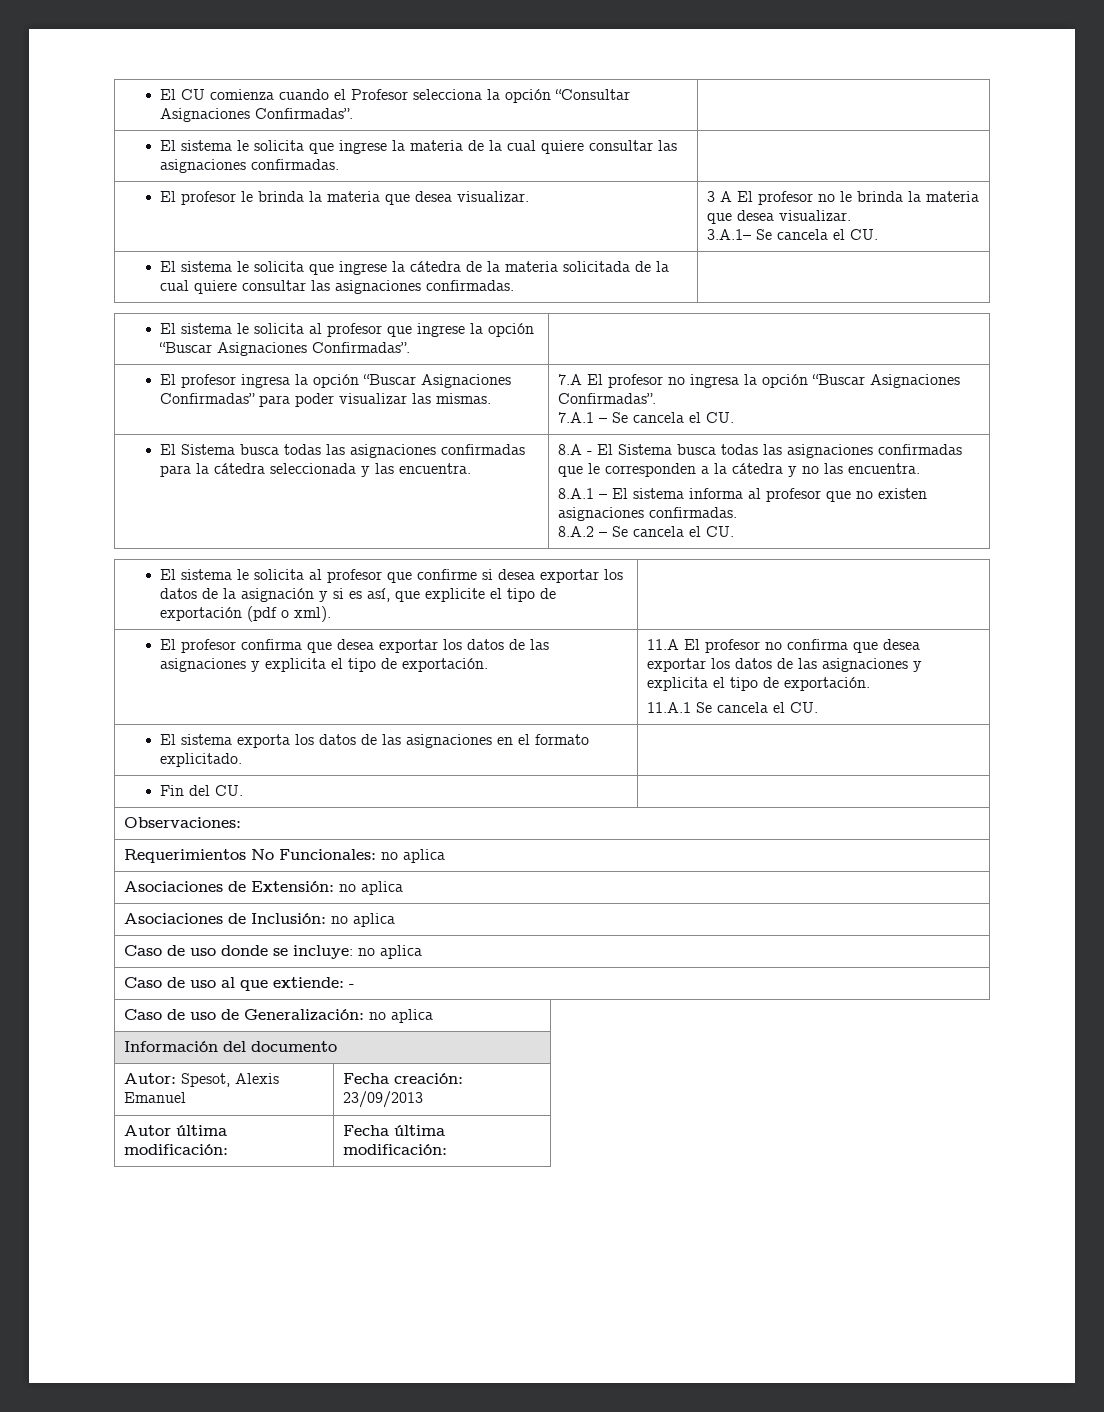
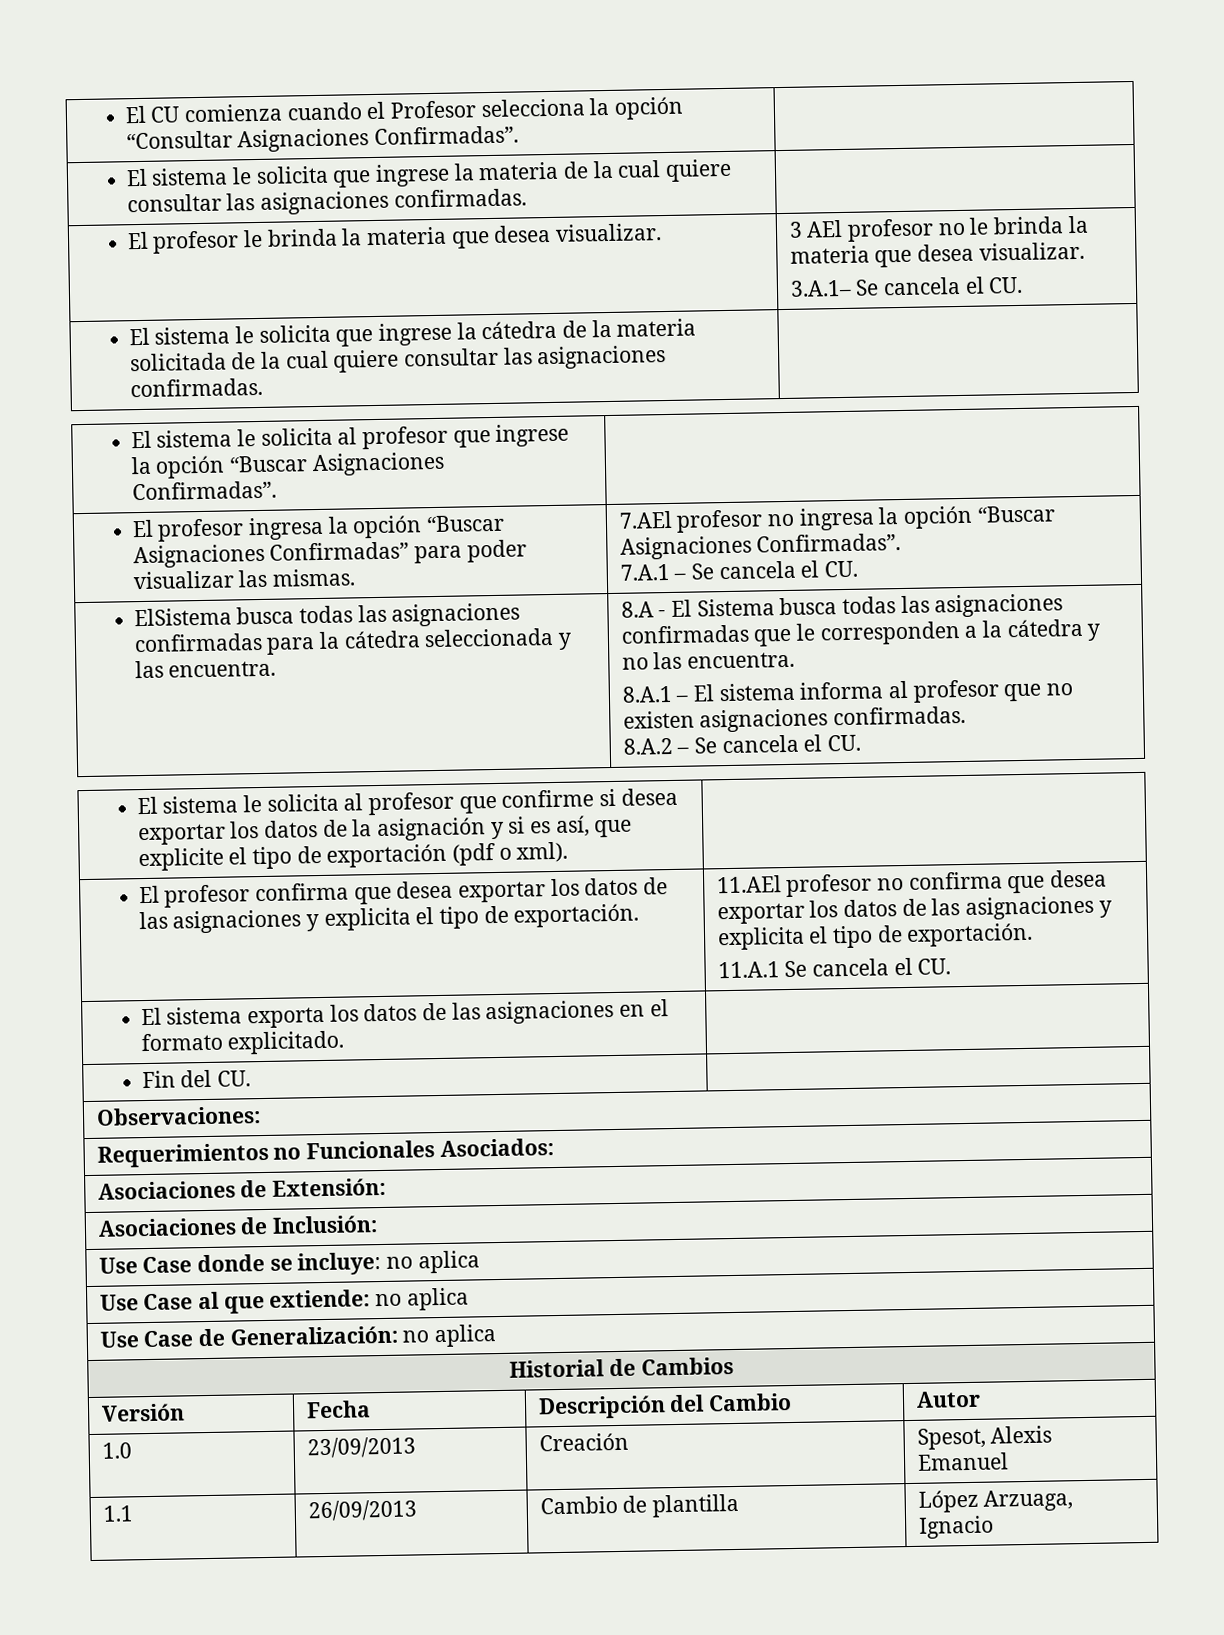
[719,191,753,202] A El -> [806,219,844,238] AEl
[557,374,603,385] 7.A El -> [618,510,673,529] 7.AEl
[160,444,236,455] El Sistema -> [133,607,232,627] ElSistema
[646,639,700,650] 11.A El -> [716,875,782,894] 11.AEl
[250,849,445,863] No Funcionales: no aplica -> [273,1138,554,1160] no Funcionales Asociados:
[338,881,403,895] no aplica -> (386, 1187) none
[330,913,395,927] [123,945,216,956] no aplica // Caso de uso -> [98,1256,193,1274] // Use Case
[123,977,354,991] [123,1009,433,1023] [123,1041,337,1052] [123,1073,279,1087] [123,1092,186,1103] [342,1073,463,1084] [342,1091,423,1108] [123,1125,227,1136] [123,1144,228,1155] [342,1125,445,1136] [342,1144,447,1155] Caso de uso al que extiende: - // Caso de uso de Generalización: no aplica // Información del documento // Autor: Spesot, Alexis Emanuel | Fecha creación: 23/09/2013 // Autor última modificación: | Fecha última modificación: -> [99,1287,469,1314] [99,1324,497,1348] [509,1357,734,1378] [100,1403,185,1422] [305,1400,371,1419] [537,1393,792,1420] [915,1390,981,1408] [101,1442,132,1459] [306,1436,416,1459] [538,1432,629,1452] [916,1425,1053,1450] [916,1452,1009,1471] [102,1505,133,1522] [307,1499,417,1522] [539,1493,739,1518] [917,1489,1074,1513] [918,1515,994,1539] Use Case al que extiende: no aplica // Use Case de Generalización: no aplica // Historial de Cambios // Versión | Fecha | Descripción del Cambio | Autor // 1.0 | 23/09/2013 | Creación | Spesot, Alexis Emanuel // 1.1 | 26/09/2013 | Cambio de plantilla | López Arzuaga, Ignacio

